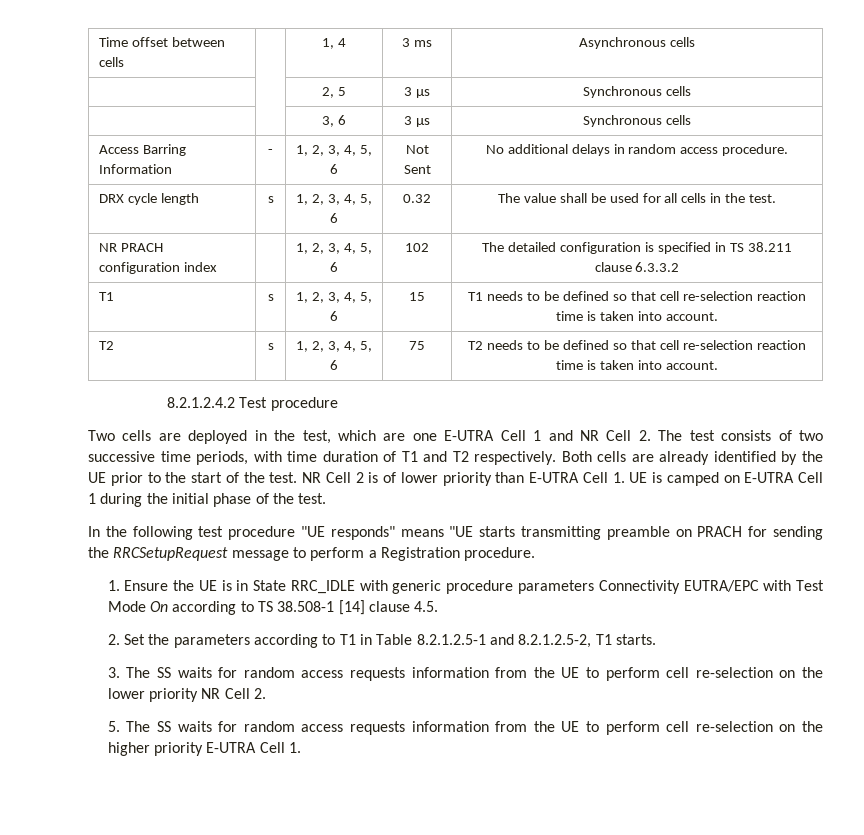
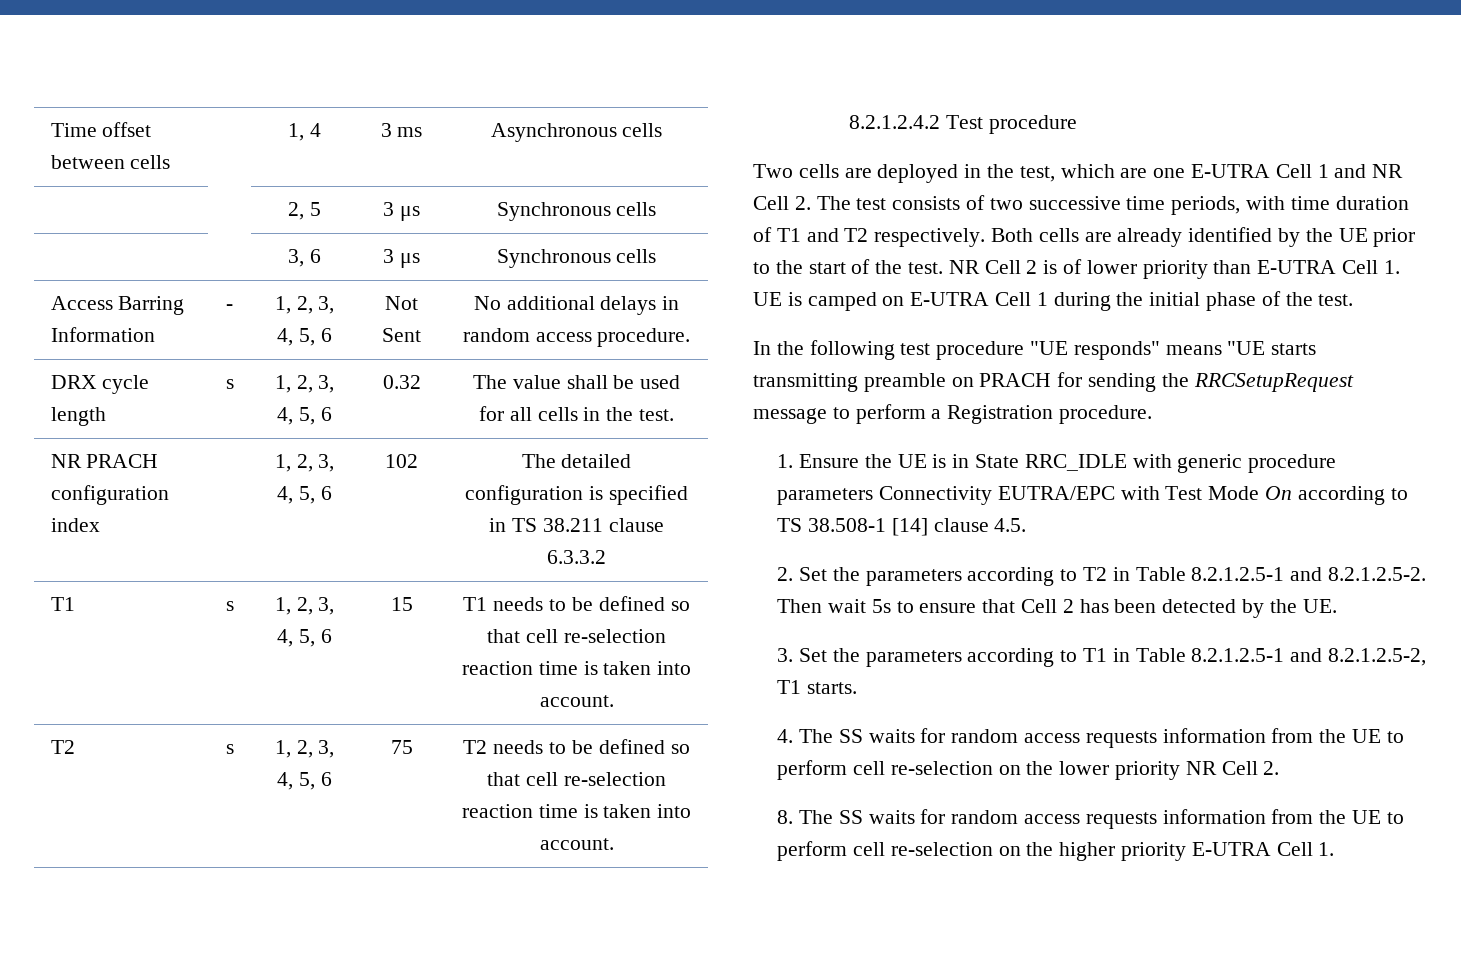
(336, 639) none -> [1082,567,1426,581] [777,599,1337,618] [777,648,1078,667] T2 in Table 8.2.1.2.5-1 and 8.2.1.2.5-2. Then wait 5s to ensure that Cell 2 has been detected by the UE. // 3. Set the parameters according to
[107,667,120,678] 3. -> [777,729,794,743] 4.
[107,721,120,732] 5. -> [777,810,794,824] 8.

